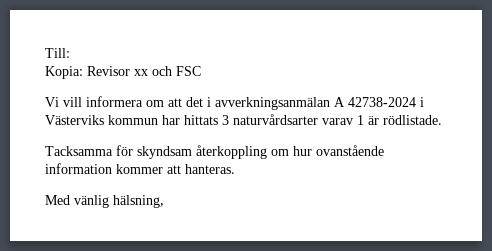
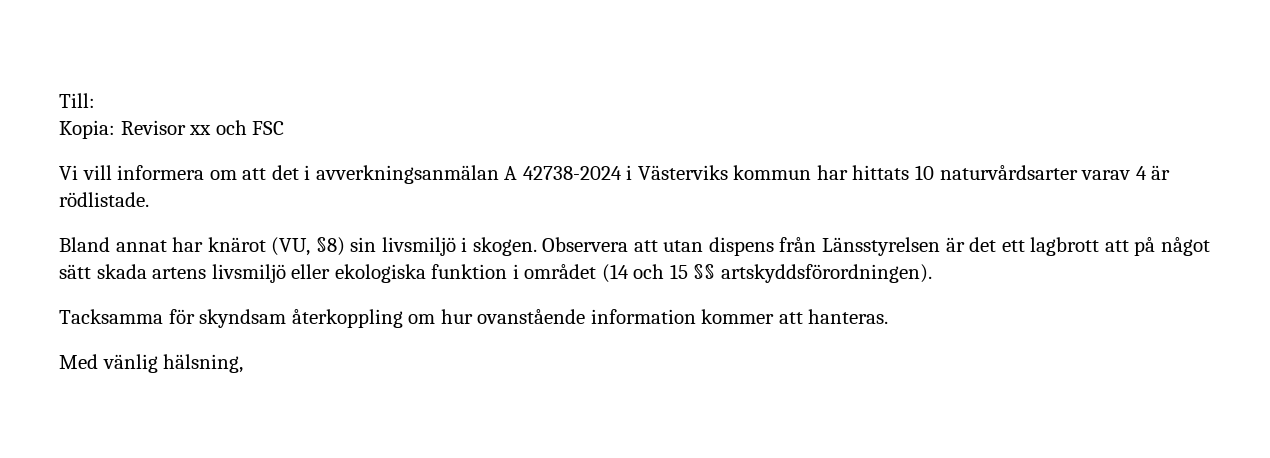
[222,115,229,125] 3 -> [915,165,935,180] 10
[357,115,364,125] 1 -> [1135,166,1147,180] 4
(442, 120) none -> [59,237,1210,256] [59,264,932,283] // Bland annat har knärot (VU, §8) sin livsmiljö i skogen. Observera att utan dispens från Länsstyrelsen är det ett lagbrott att på något sätt skada artens livsmiljö eller ekologiska funktion i området (14 och 15 §§ artskyddsförordningen).

